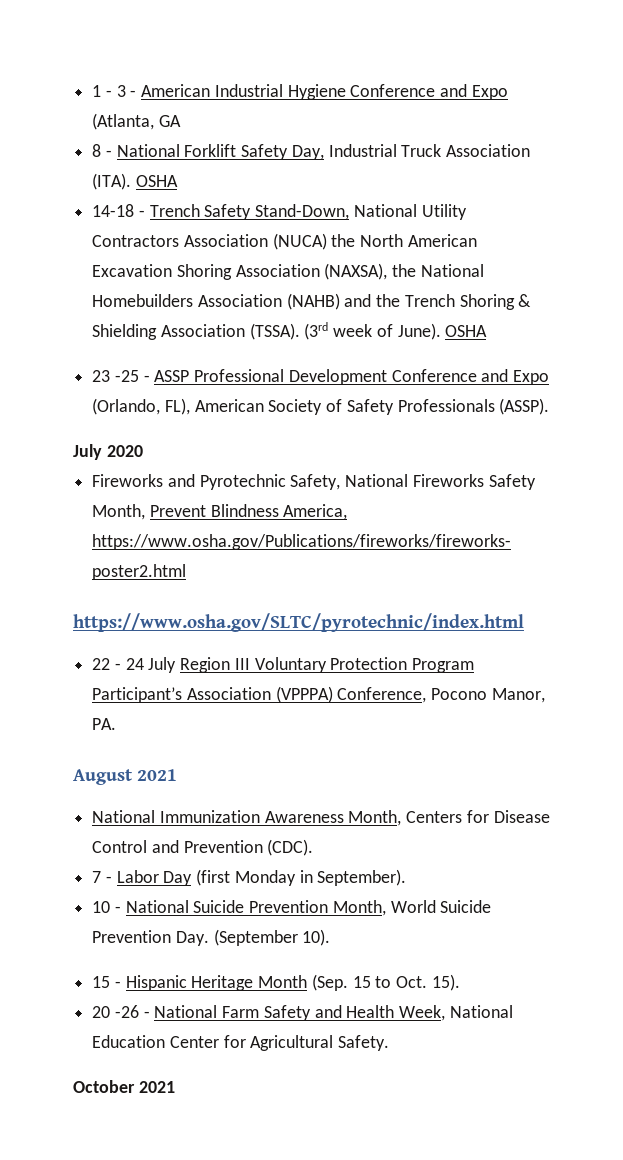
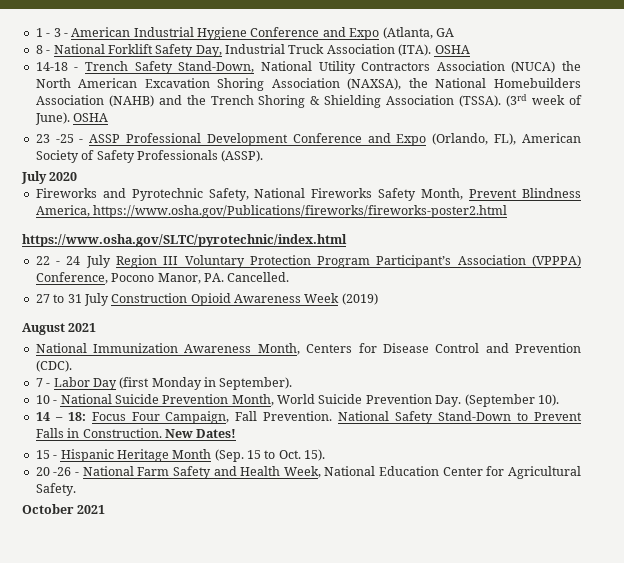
(117, 724) none -> [227,272,290,282] [35,293,378,306] Cancelled. // 27 to 31 July Construction Opioid Awareness Week (2019)
(331, 937) none -> [35,411,582,424] [35,428,237,438] // 14 – 18: Focus Four Campaign, Fall Prevention. National Safety Stand-Down to Prevent Falls in Construction. New Dates!

